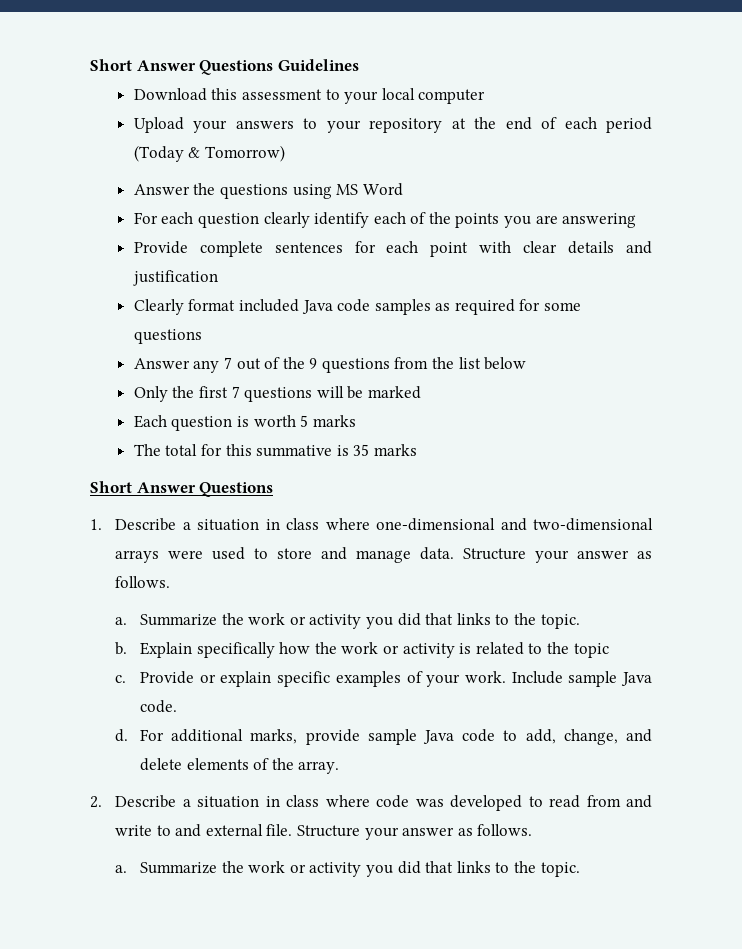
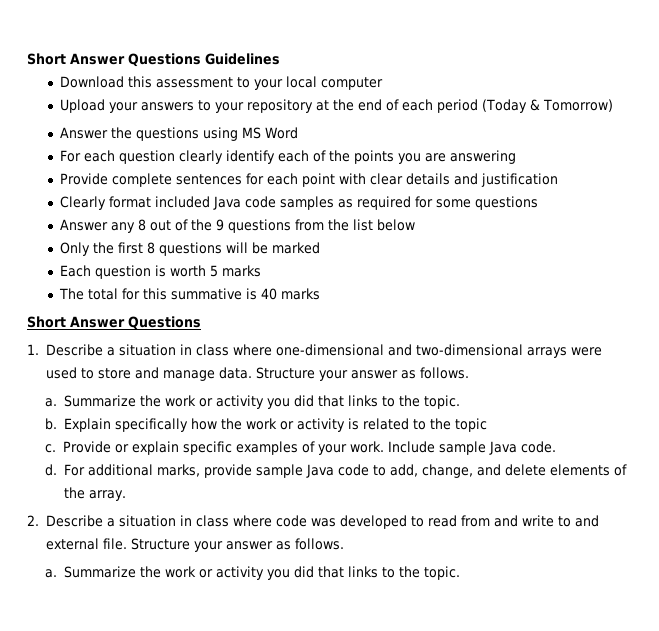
[223,357,232,369] 7 -> [137,219,146,231] 8
[231,386,240,398] 7 -> [146,242,155,254] 8
[353,444,370,456] 35 -> [260,288,277,300] 40

